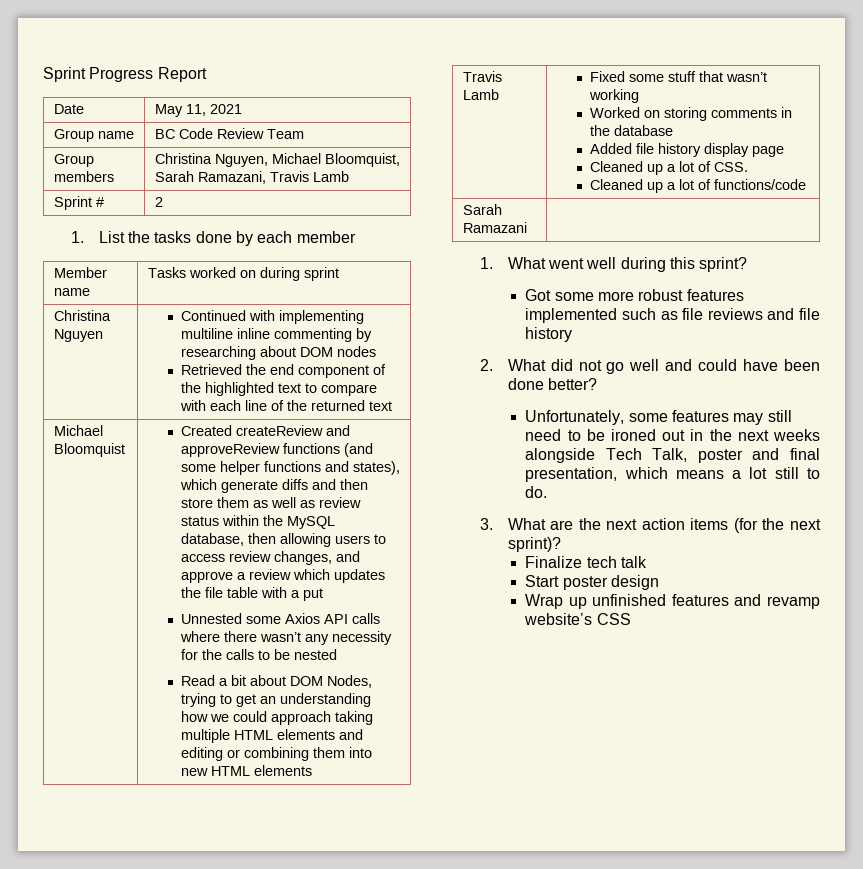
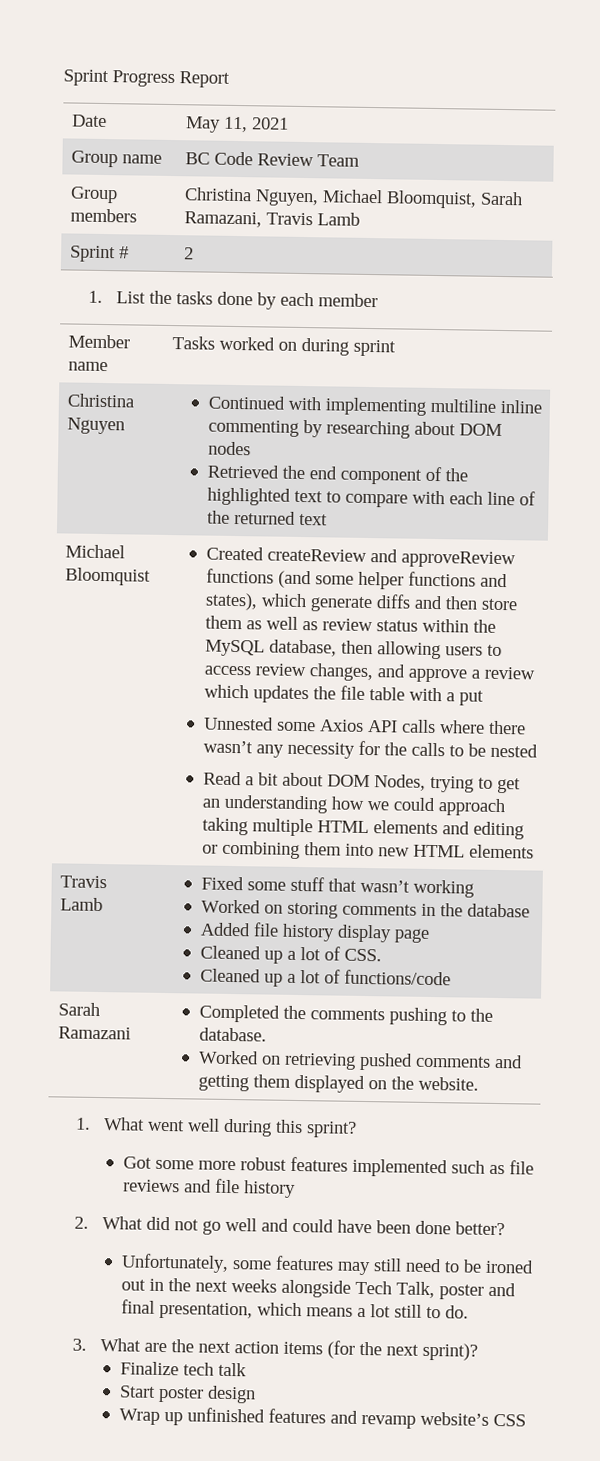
(527, 227) none -> [198,1004,493,1026] [198,1027,267,1042] [197,1050,523,1071] [197,1074,479,1094] Completed the comments pushing to the database. // Worked on retrieving pushed comments and getting them displayed on the website.

